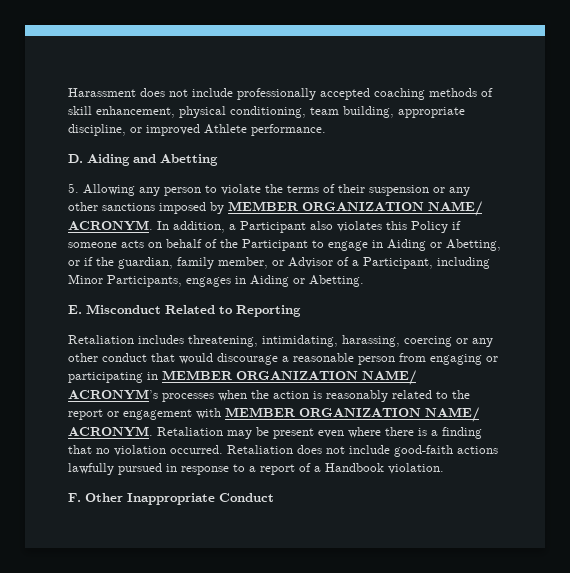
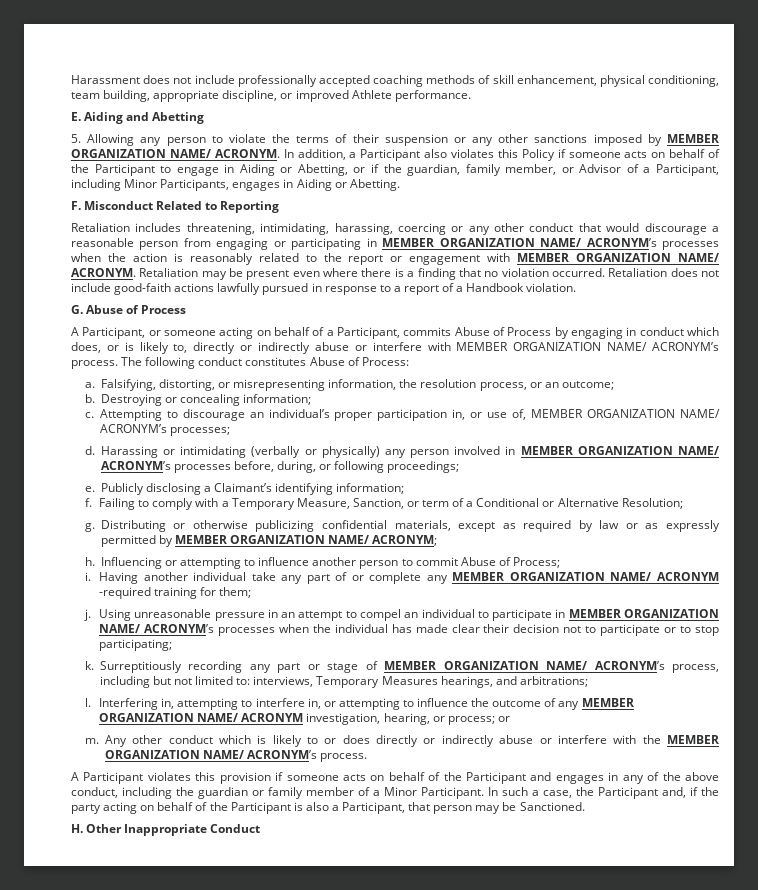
[68,154,83,163] D. -> [71,112,81,121] E.
[68,305,82,314] E. -> [71,201,81,210] F.
[68,493,81,502] F. -> [71,305,187,314] [71,327,719,339] [71,342,719,354] [71,357,409,369] [85,379,614,391] [85,394,312,406] [85,409,720,421] [99,424,230,436] [85,446,720,458] [100,461,460,473] [85,483,405,495] [85,498,683,510] [85,520,720,532] [100,535,438,547] [85,557,560,569] [85,572,719,584] [99,587,252,599] [84,609,719,621] [99,624,720,636] [99,639,173,651] [85,661,719,673] [99,676,588,688] [85,698,634,710] [99,713,510,725] [85,735,719,747] [104,750,368,762] [71,772,720,784] [71,787,719,799] [71,802,585,814] [71,824,83,833] G. Abuse of Process // A Participant, or someone acting on behalf of a Participant, commits Abuse of Process by engaging in conduct which does, or is likely to, directly or indirectly abuse or interfere with MEMBER ORGANIZATION NAME/ ACRONYM’s process. The following conduct constitutes Abuse of Process: // a. Falsifying, distorting, or misrepresenting information, the resolution process, or an outcome; // b. Destroying or concealing information; // c. Attempting to discourage an individual’s proper participation in, or use of, MEMBER ORGANIZATION NAME/ ACRONYM’s processes; // d. Harassing or intimidating (verbally or physically) any person involved in MEMBER ORGANIZATION NAME/ ACRONYM’s processes before, during, or following proceedings; // e. Publicly disclosing a Claimant’s identifying information; // f. Failing to comply with a Temporary Measure, Sanction, or term of a Conditional or Alternative Resolution; // g. Distributing or otherwise publicizing confidential materials, except as required by law or as expressly permitted by MEMBER ORGANIZATION NAME/ ACRONYM; // h. Influencing or attempting to influence another person to commit Abuse of Process; // i. Having another individual take any part of or complete any MEMBER ORGANIZATION NAME/ ACRONYM -required training for them; // j. Using unreasonable pressure in an attempt to compel an individual to participate in MEMBER ORGANIZATION NAME/ ACRONYM’s processes when the individual has made clear their decision not to participate or to stop participating; // k. Surreptitiously recording any part or stage of MEMBER ORGANIZATION NAME/ ACRONYM’s process, including but not limited to: interviews, Temporary Measures hearings, and arbitrations; // l. Interfering in, attempting to interfere in, or attempting to influence the outcome of any MEMBER ORGANIZATION NAME/ ACRONYM investigation, hearing, or process; or // m. Any other conduct which is likely to or does directly or indirectly abuse or interfere with the MEMBER ORGANIZATION NAME/ ACRONYM’s process. // A Participant violates this provision if someone acts on behalf of the Participant and engages in any of the above conduct, including the guardian or family member of a Minor Participant. In such a case, the Participant and, if the party acting on behalf of the Participant is also a Participant, that person may be Sanctioned. // H.

